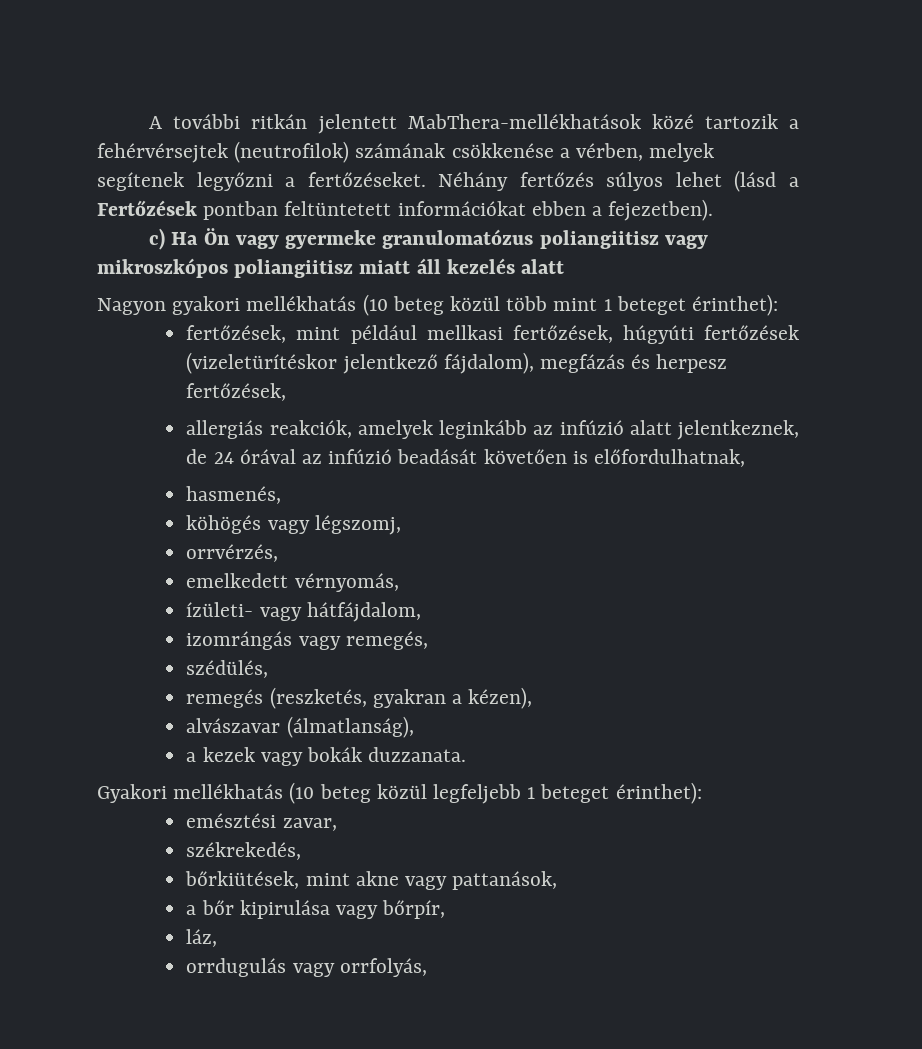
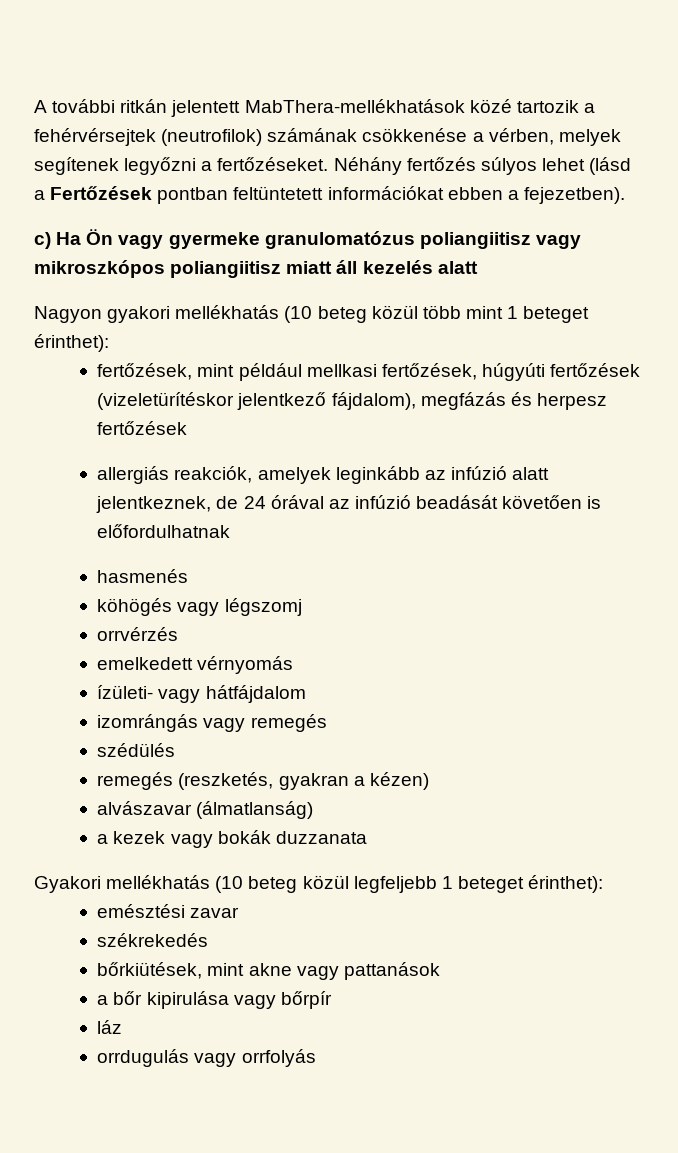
[186,383,287,401] fertőzések, -> [97,421,188,435] fertőzések
[594,449,746,467] [186,486,282,504] előfordulhatnak, // hasmenés, -> [97,524,231,538] [97,569,189,583] előfordulhatnak // hasmenés
[314,515,401,535] [186,544,279,562] légszomj, // orrvérzés, -> [224,598,302,616] [97,627,179,641] légszomj // orrvérzés
[294,573,399,592] vérnyomás, -> [197,656,294,674] vérnyomás
[306,602,421,622] hátfájdalom, -> [205,685,306,703] hátfájdalom
[345,631,428,650] [186,660,269,678] remegés, // szédülés, -> [250,714,327,732] [97,743,176,757] remegés // szédülés
[468,687,533,709] kézen), -> [369,772,429,790] kézen)
[286,716,414,738] (álmatlanság), -> [196,801,314,819] (álmatlanság)
[368,747,467,762] duzzanata. -> [275,831,367,844] duzzanata
[282,818,337,831] [186,842,302,860] zavar, // székrekedés, -> [190,907,240,918] [97,933,209,947] zavar // székrekedés
[452,871,558,890] pattanások, -> [343,962,440,980] pattanások
[382,900,446,919] [186,929,218,947] bőrpír, // láz, -> [280,991,332,1009] [97,1020,123,1034] bőrpír // láz
[339,958,427,977] orrfolyás, -> [241,1049,316,1067] orrfolyás

